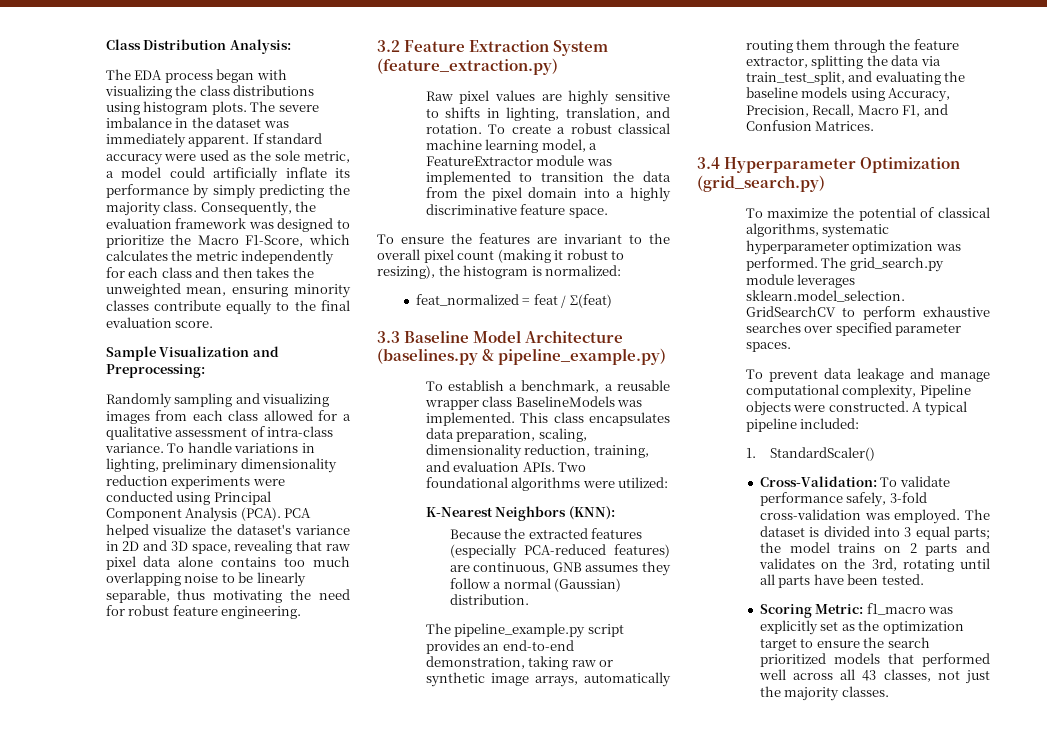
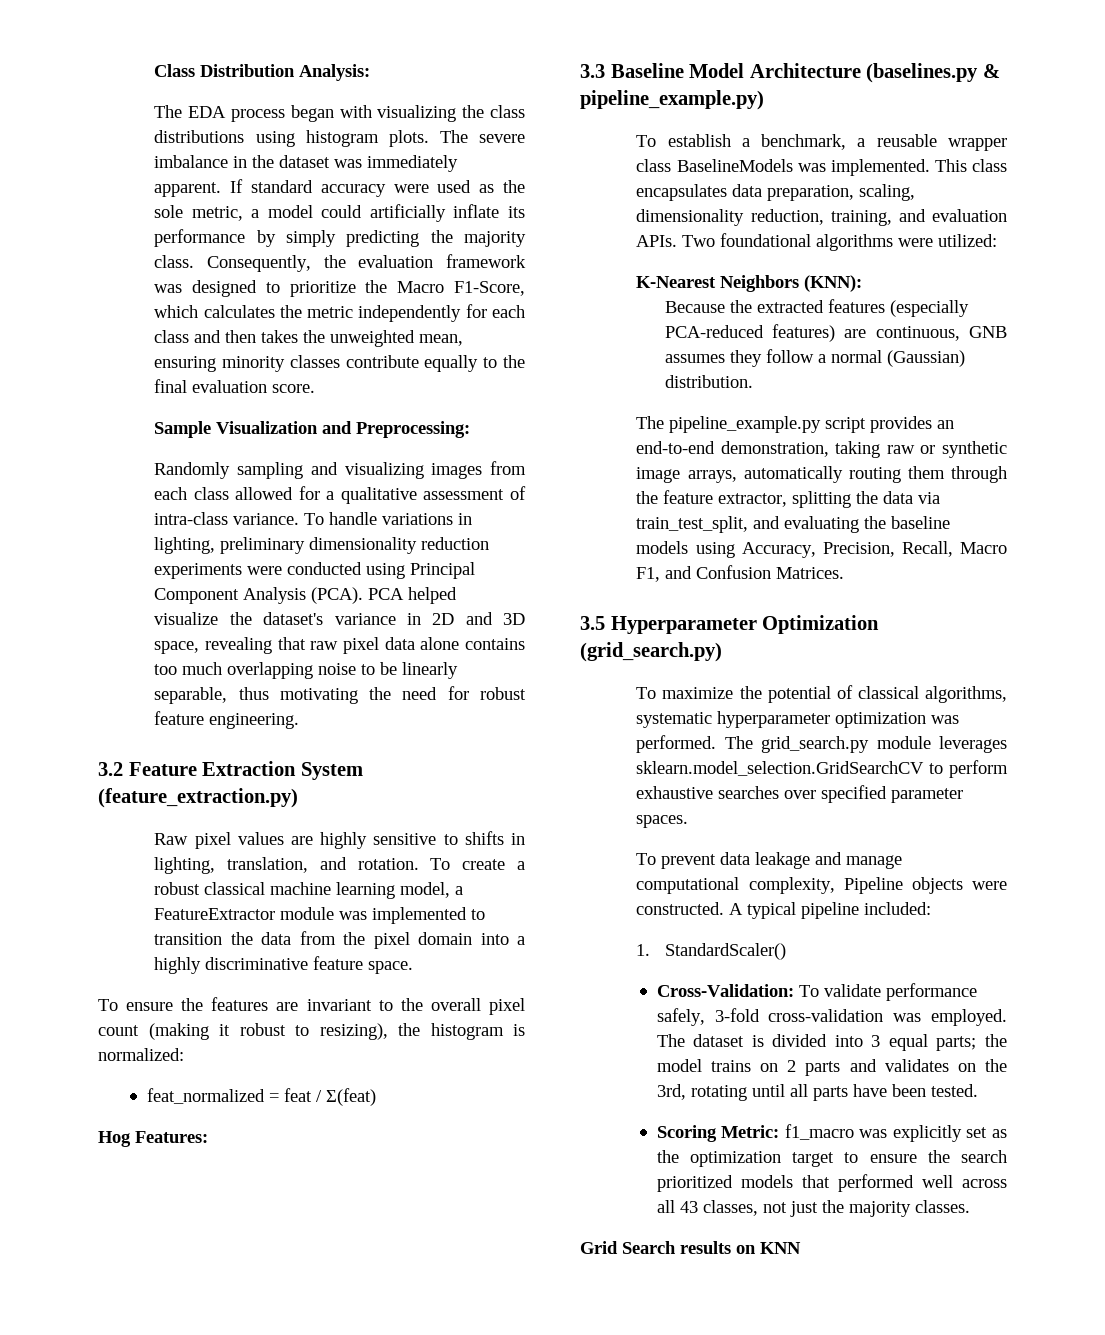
(612, 301) none -> [98,1131,208,1147] // Hog Features:
[697,157,720,169] 3.4 -> [580,616,605,630] 3.5
(889, 691) none -> [580,1241,801,1254] // Grid Search results on KNN

